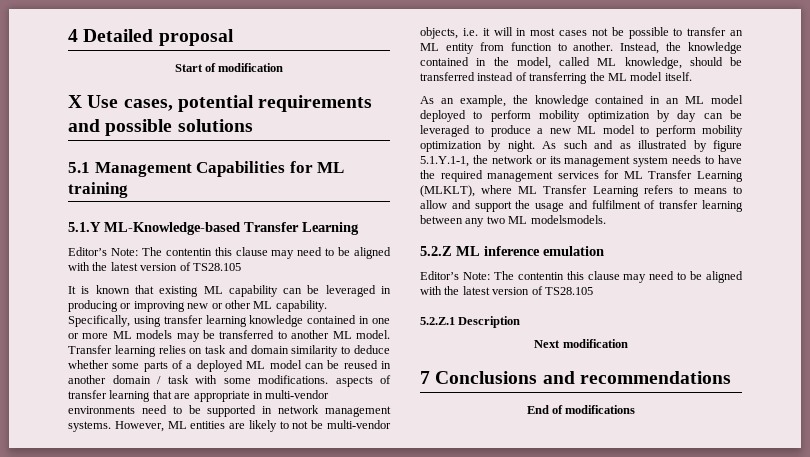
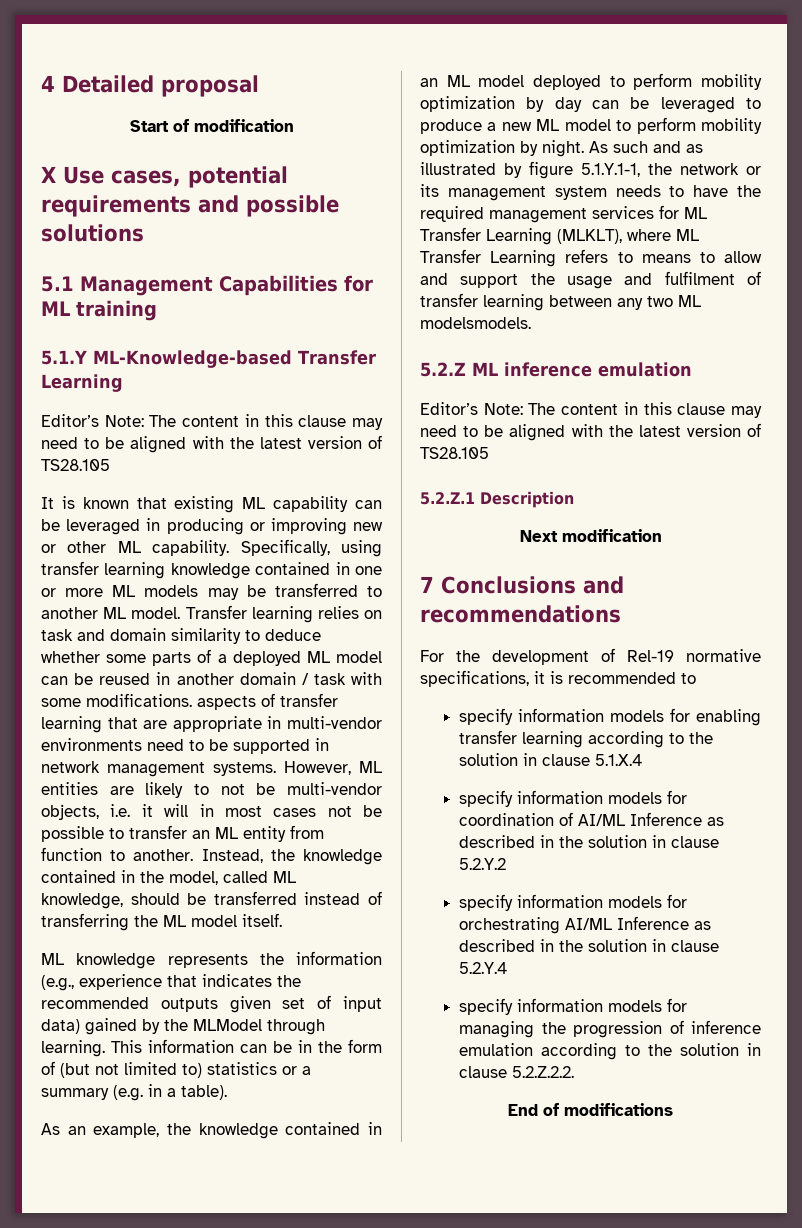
[165,248,212,256] contentin -> [182,414,259,427] content in
(692, 76) none -> [41,951,382,969] [41,974,301,991] [41,995,383,1013] [41,1018,325,1035] [41,1039,382,1057] [41,1061,311,1078] [41,1084,227,1101] // ML knowledge represents the information (e.g., experience that indicates the recommended outputs given set of input data) gained by the MLModel through learning. This information can be in the form of (but not limited to) statistics or a summary (e.g. in a table).
[517,272,564,280] contentin -> [561,402,638,415] content in
(731, 377) none -> [420,648,761,665] [420,670,696,687] [459,708,761,726] [459,730,714,748] [459,753,643,766] [459,790,688,807] [459,812,725,826] [459,835,720,848] [459,858,507,870] [459,894,688,911] [459,916,712,934] [459,939,720,952] [459,962,508,974] [459,998,688,1015] [459,1020,761,1038] [459,1043,761,1060] [459,1066,575,1078] // For the development of Rel-19 normative specifications, it is recommended to // specify information models for enabling transfer learning according to the solution in clause 5.1.X.4 // specify information models for coordination of AI/ML Inference as described in the solution in clause 5.2.Y.2 // specify information models for orchestrating AI/ML Inference as described in the solution in clause 5.2.Y.4 // specify information models for managing the progression of inference emulation according to the solution in clause 5.2.Z.2.2.

